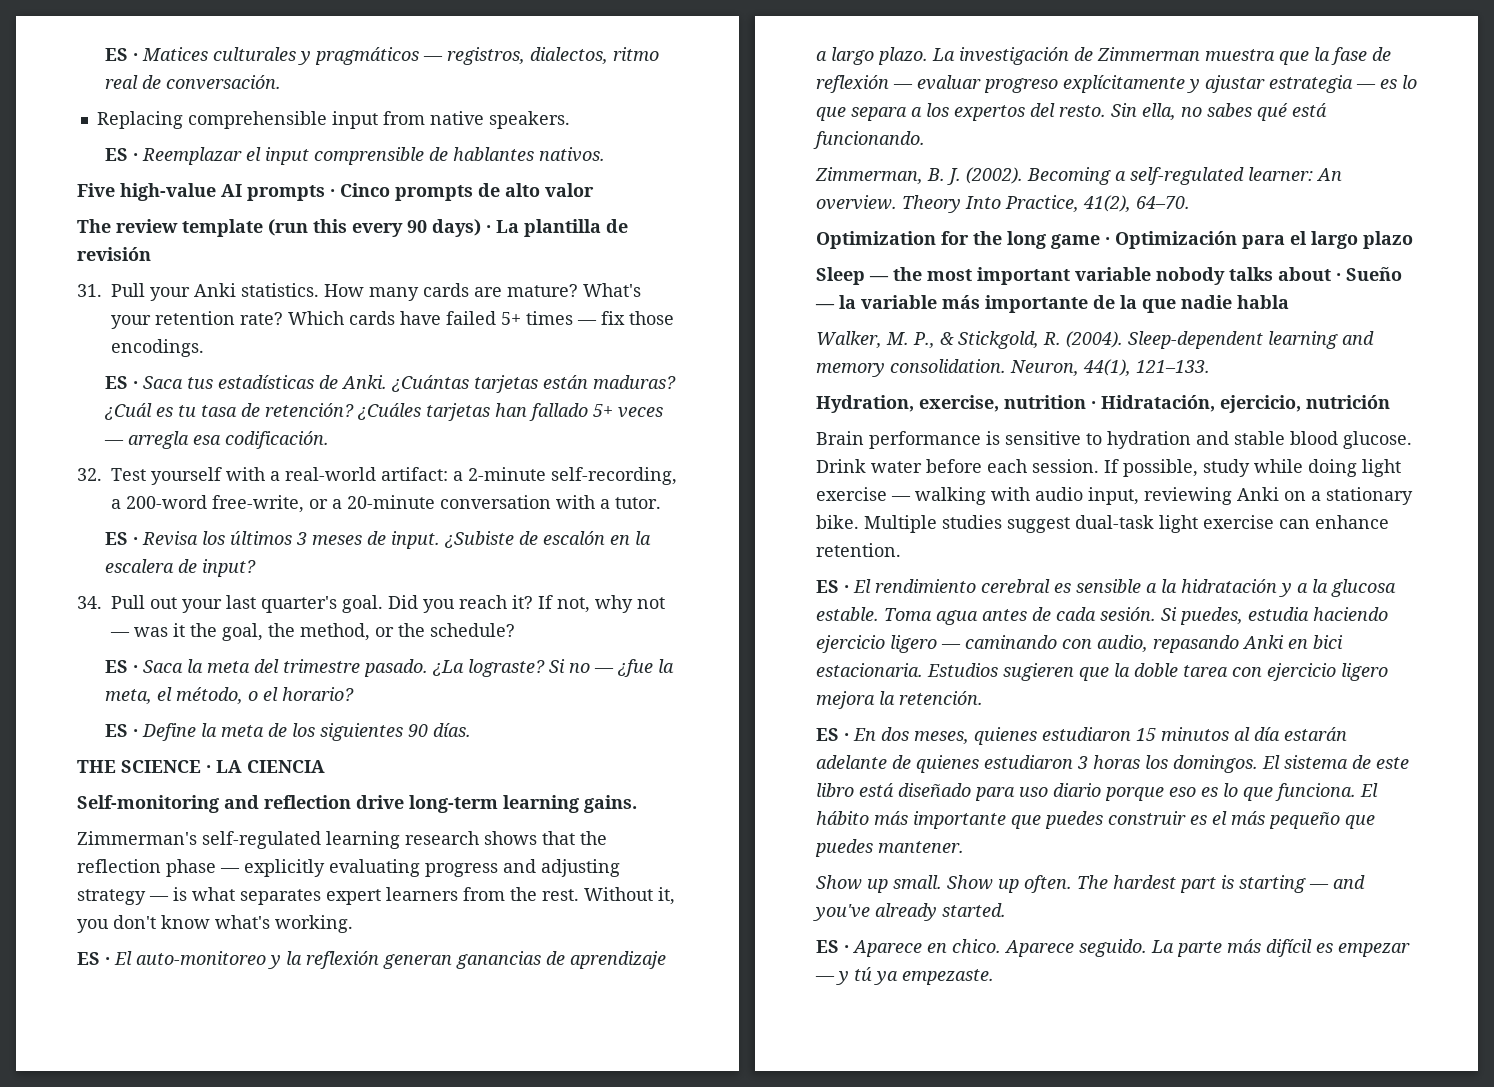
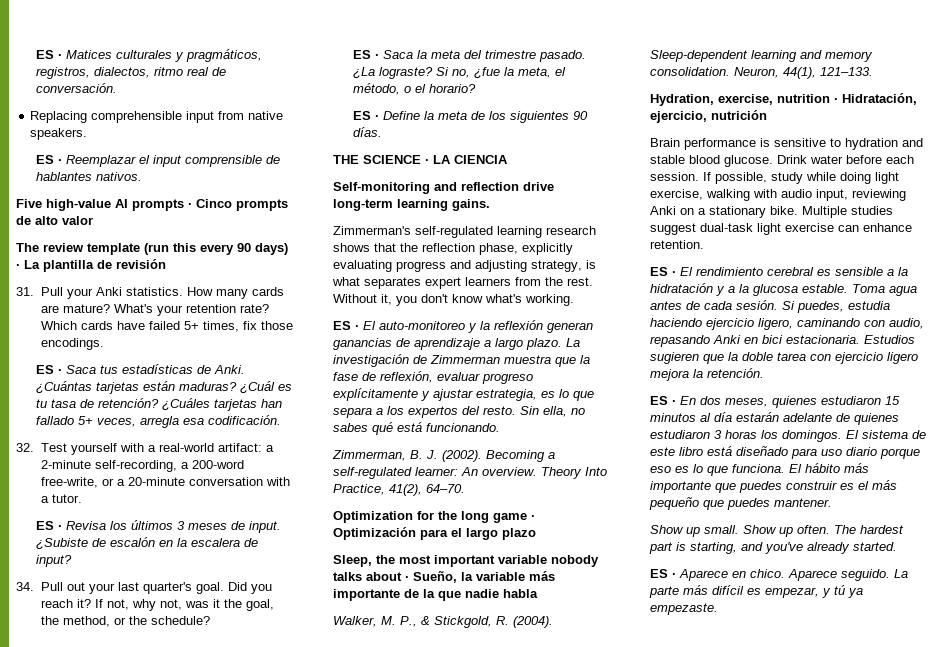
[315,47,444,65] pragmáticos — -> [186,49,263,62] pragmáticos,
[526,311,597,325] times — -> [202,321,239,332] times,
[618,407,664,418] [104,440,125,445] veces — -> [97,418,137,427] veces,
[637,597,665,609] [110,632,130,637] not — -> [159,599,182,610] not,
[569,663,615,673] no — -> [452,69,471,78] no,
[166,859,240,877] phase — -> [479,243,518,255] phase,
[77,889,169,905] strategy — -> [531,260,582,272] strategy,
[816,75,913,93] reflexión — -> [380,371,433,383] reflexión,
[1269,75,1376,93] estrategia — -> [476,389,537,401] estrategia,
[816,267,889,285] Sleep — -> [333,555,372,567] Sleep,
[1346,267,1402,281] [815,304,835,309] Sueño — -> [413,571,457,583] Sueño,
[816,487,911,501] exercise — -> [650,189,703,200] exercise,
[890,635,961,653] ligero — -> [758,318,793,330] ligero,
[1239,875,1329,893] starting — -> [690,542,737,554] starting,
[1338,943,1410,957] [815,976,835,981] empezar — -> [765,587,819,598] empezar,

